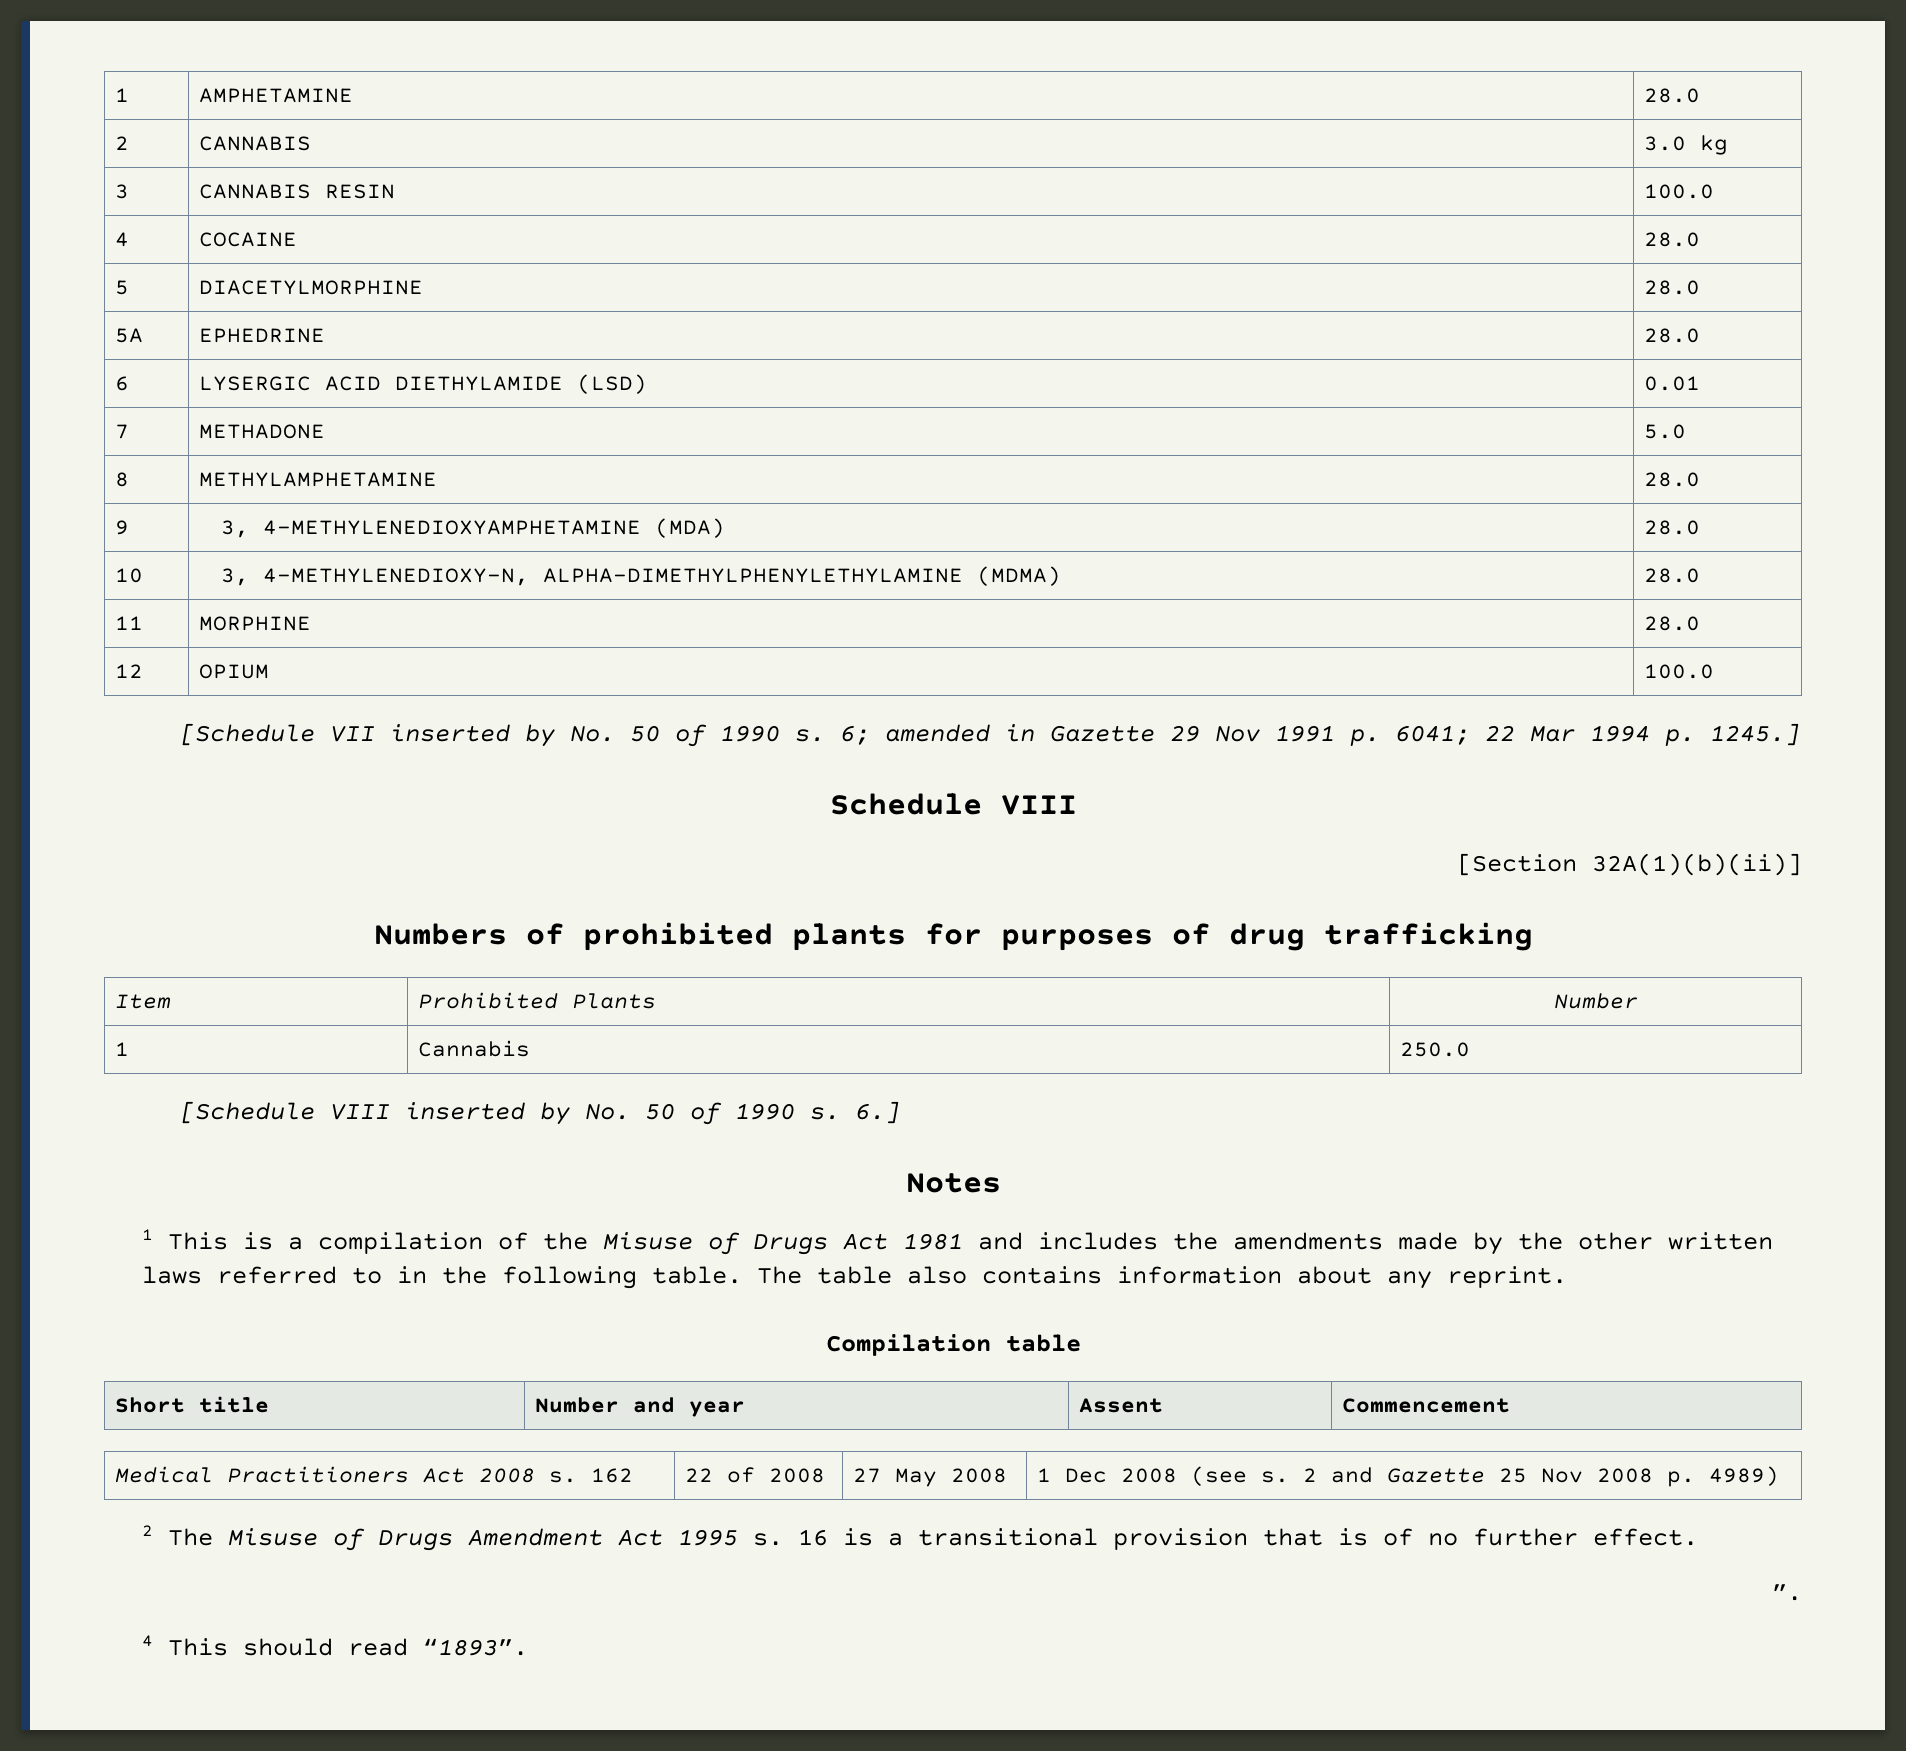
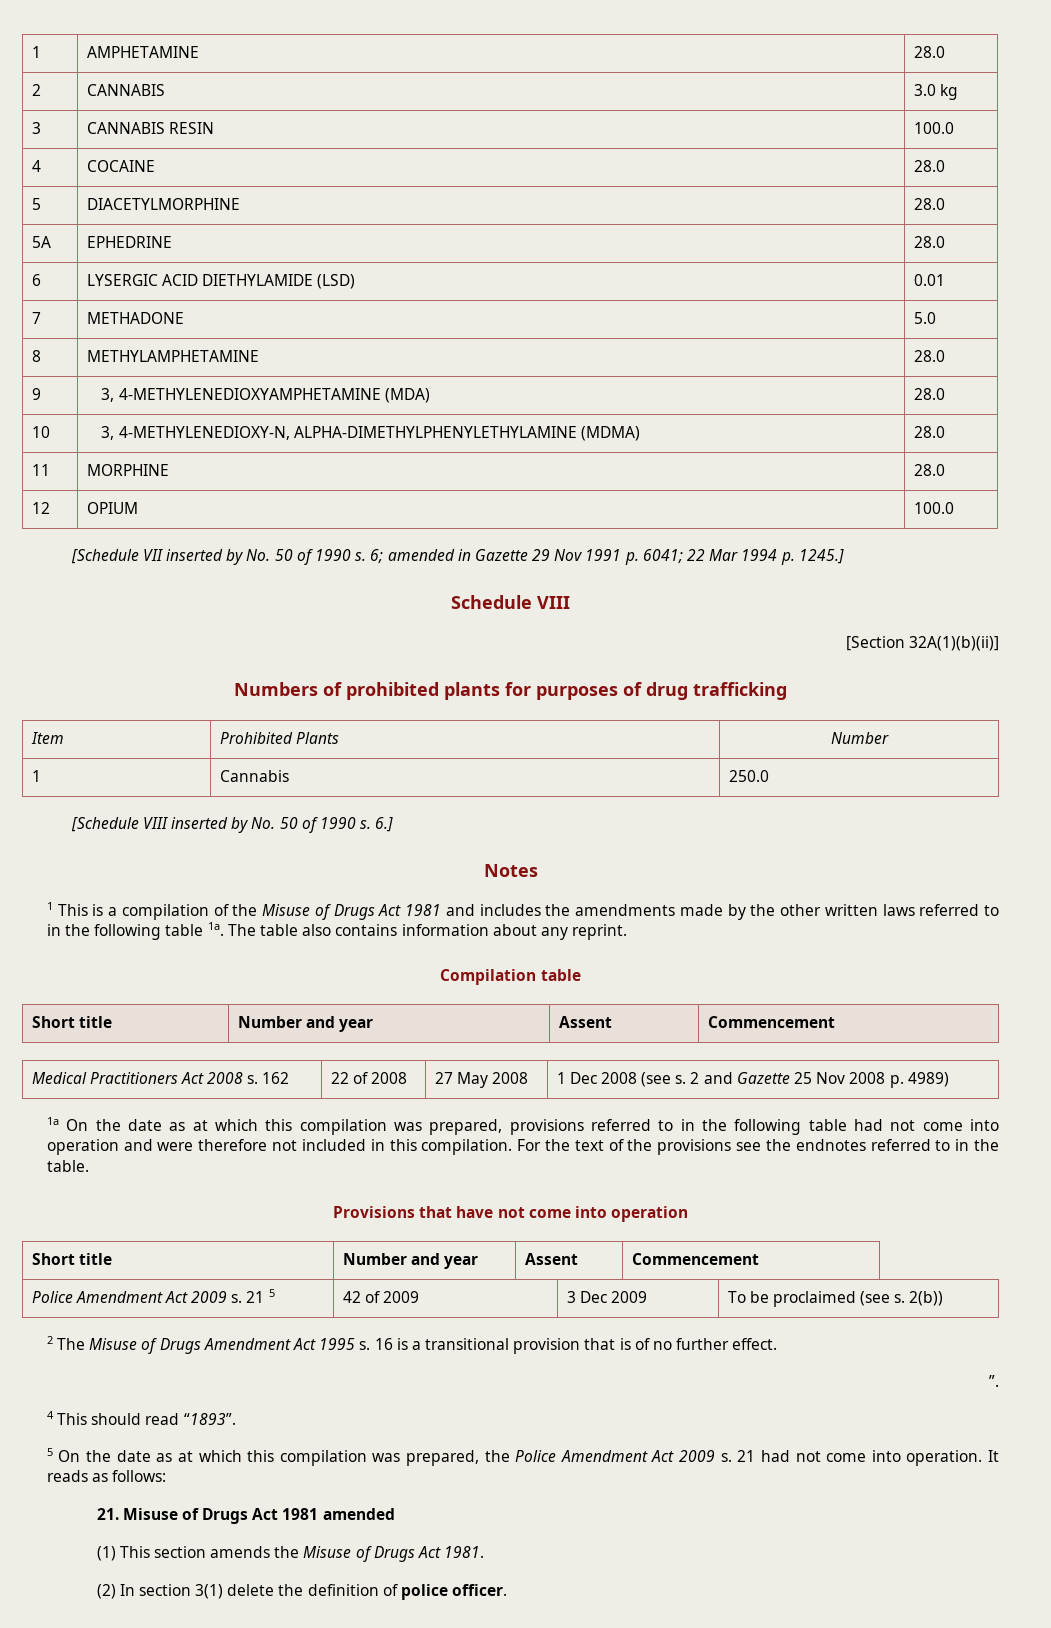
[651,1266,742,1284] table. -> [165,922,224,936] table 1a.
(1779, 1476) none -> [46,1117,1000,1135] [46,1139,1000,1155] [46,1160,89,1172] [332,1206,689,1222] [31,1253,112,1265] [342,1253,478,1269] [524,1253,578,1265] [631,1253,759,1265] [31,1289,275,1303] [342,1291,419,1303] [566,1291,647,1303] [727,1291,944,1307] // 1a On the date as at which this compilation was prepared, provisions referred to in the following table had not come into operation and were therefore not included in this compilation. For the text of the provisions see the endnotes referred to in the table. // Provisions that have not come into operation // Short title | Number and year | Assent | Commencement // Police Amendment Act 2009 s. 21 5 | 42 of 2009 | 3 Dec 2009 | To be proclaimed (see s. 2(b))
(528, 1647) none -> [46,1448,999,1466] [46,1470,167,1482] [96,1508,395,1524] [96,1546,485,1562] [96,1584,508,1600] // 5 On the date as at which this compilation was prepared, the Police Amendment Act 2009 s. 21 had not come into operation. It reads as follows: // 21. Misuse of Drugs Act 1981 amended // (1) This section amends the Misuse of Drugs Act 1981. // (2) In section 3(1) delete the definition of police officer.

